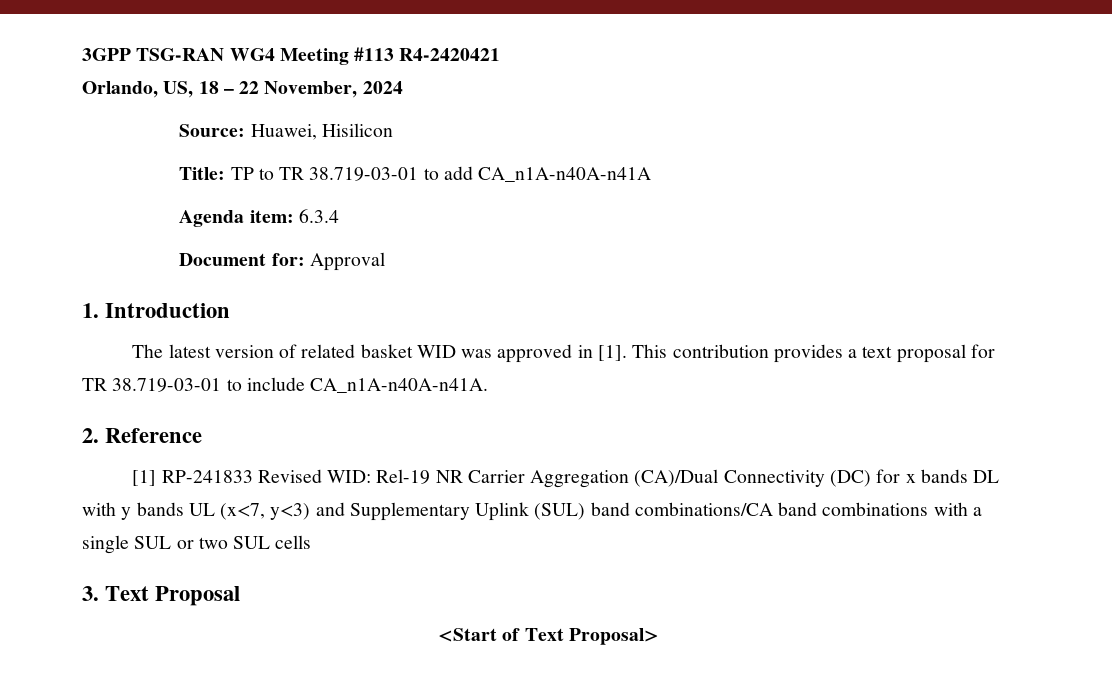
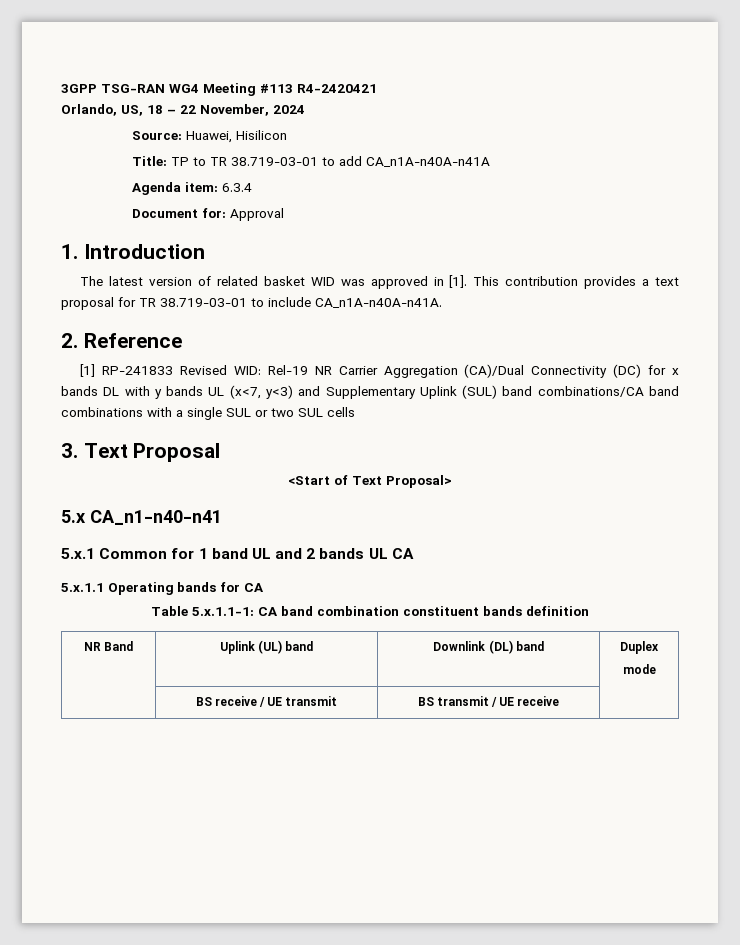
(659, 636) none -> [61,510,222,525] [61,548,414,559] [61,582,264,595] [151,606,589,616] [83,641,134,651] [219,640,314,654] [433,640,544,654] [620,641,659,654] [622,664,656,674] [195,696,338,707] [417,696,560,707] // 5.x CA_n1-n40-n41 // 5.x.1 Common for 1 band UL and 2 bands UL CA // 5.x.1.1 Operating bands for CA // Table 5.x.1.1-1: CA band combination constituent bands definition // NR Band | Uplink (UL) band | Downlink (DL) band | Duplex // mode // | BS receive / UE transmit | BS transmit / UE receive |

